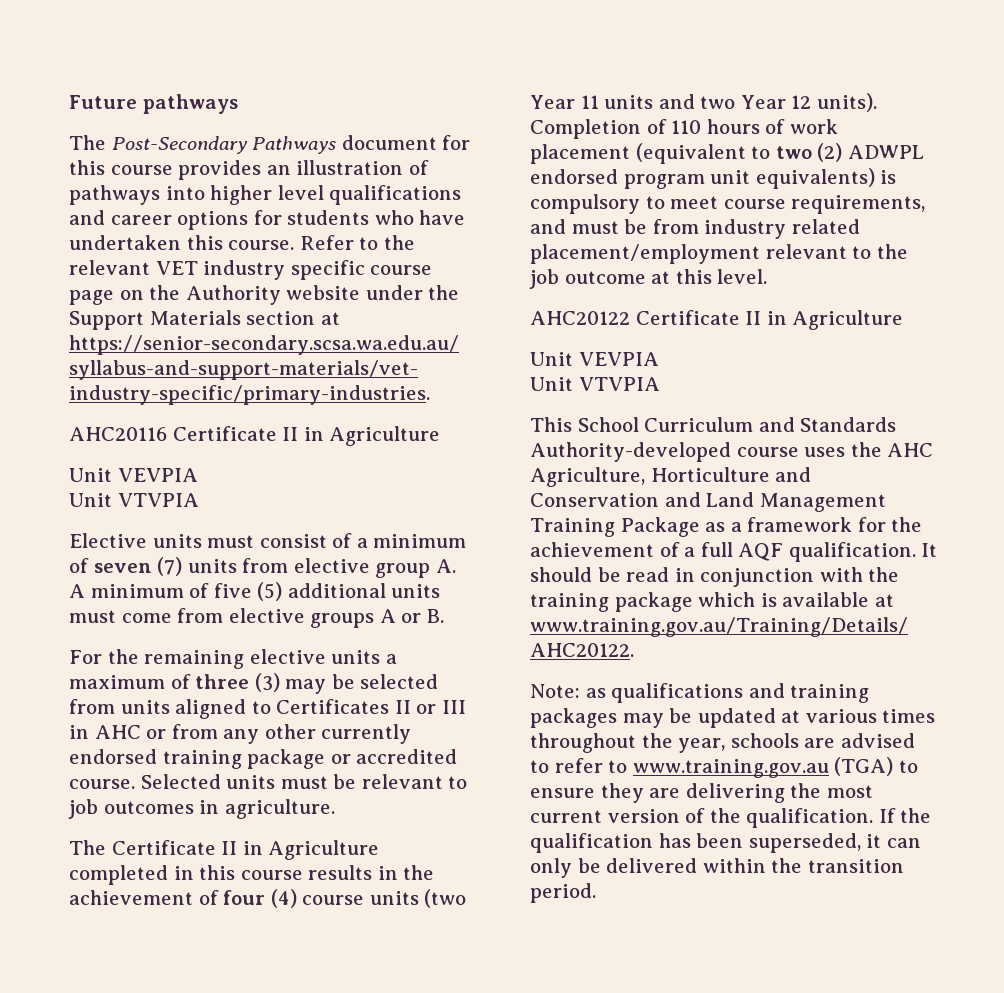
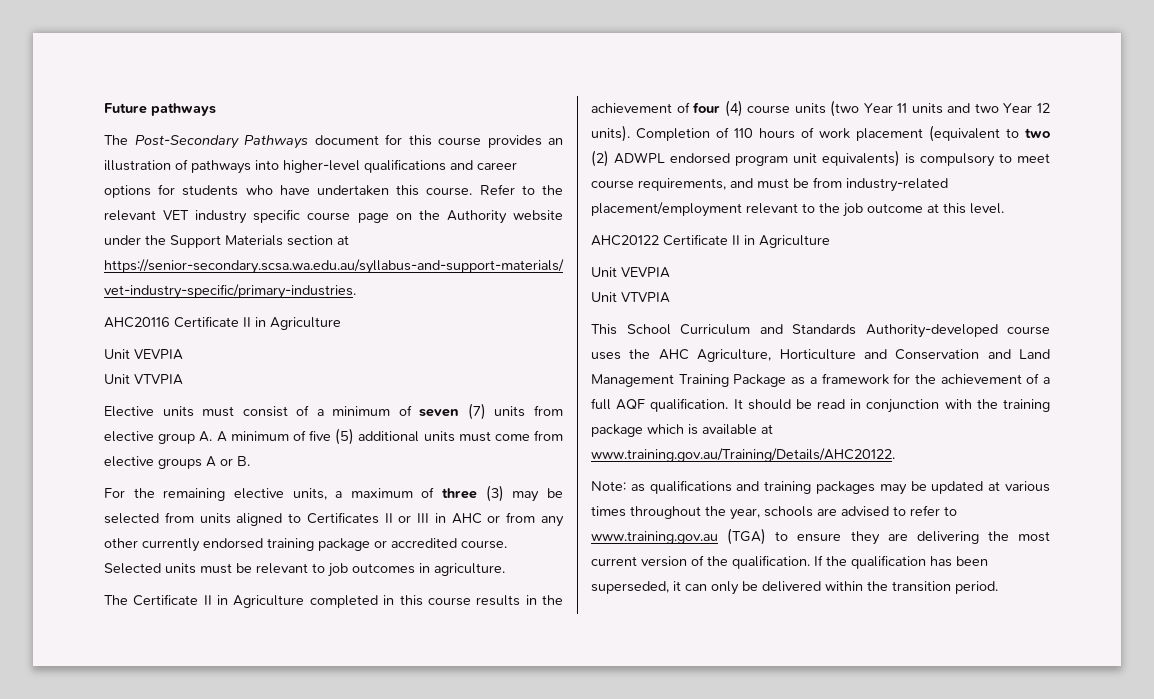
[210,185,324,205] higher level -> [283,160,360,173] higher-level
[331,650,381,664] units -> [292,488,327,500] units,
[704,219,860,239] industry related -> [846,178,948,192] industry-related

